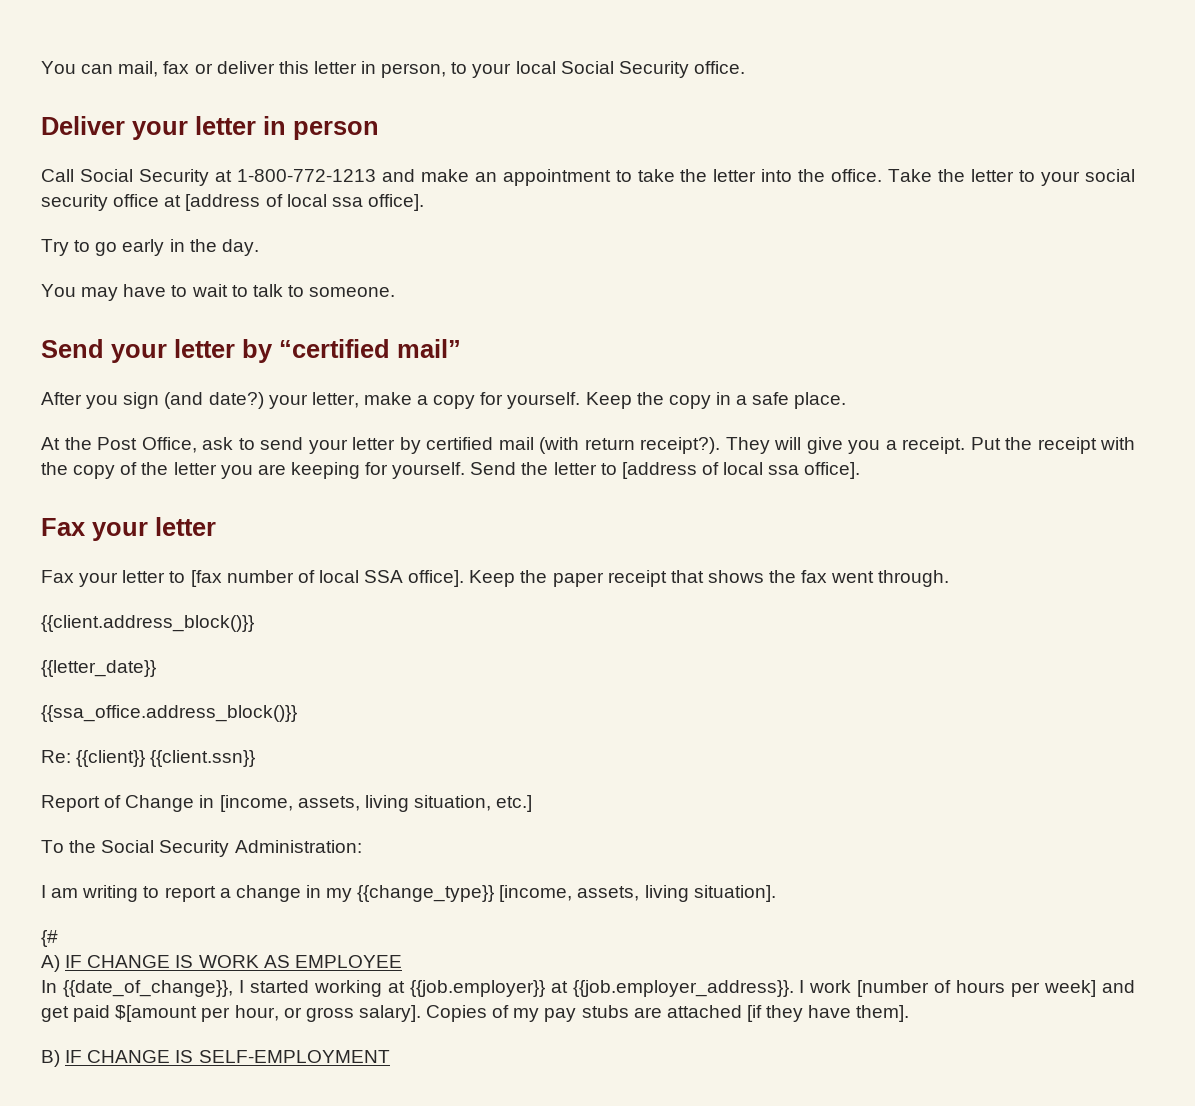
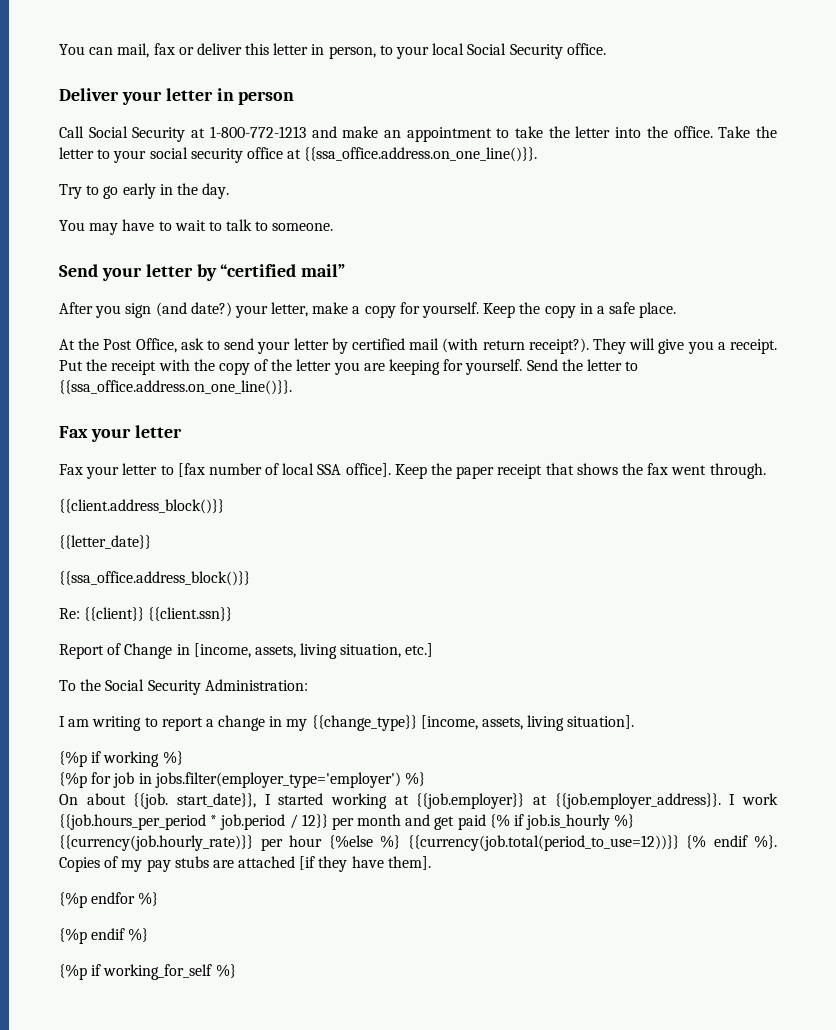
[185,194,424,211] [address of local ssa office]. -> [304,147,538,162] {{ssa_office.address.on_one_line()}}.
[621,462,861,479] [address of local ssa office]. -> [59,380,292,395] {{ssa_office.address.on_one_line()}}.
[41,930,58,947] [41,955,402,972] [41,980,233,997] {# // A) IF CHANGE IS WORK AS EMPLOYEE // In {{date_of_change}}, -> [59,751,183,767] [59,772,425,788] [59,793,256,809] {%p if working %} // {%p for job in jobs.filter(employer_type='employer') %} // On about {{job. start_date}},
[857,980,1135,997] [41,1005,421,1022] [number of hours per week] and get paid $[amount per hour, or gross salary]. -> [59,814,635,830] [59,835,777,851] {{job.hours_per_period * job.period / 12}} per month and get paid {% if job.is_hourly %} {{currency(job.hourly_rate)}} per hour {%else %} {{currency(job.total(period_to_use=12))}} {% endif %}.
[41,1050,390,1067] B) IF CHANGE IS SELF-EMPLOYMENT -> [59,892,159,908] [59,928,149,944] [59,964,236,980] {%p endfor %} // {%p endif %} // {%p if working_for_self %}

